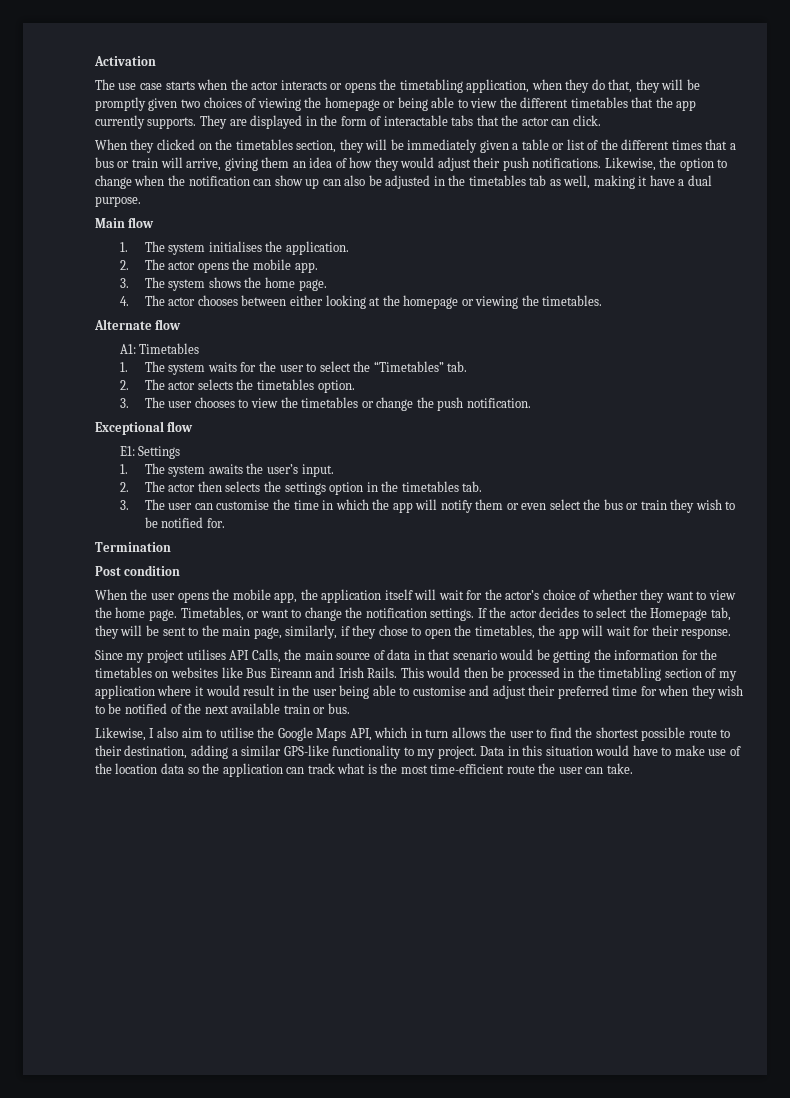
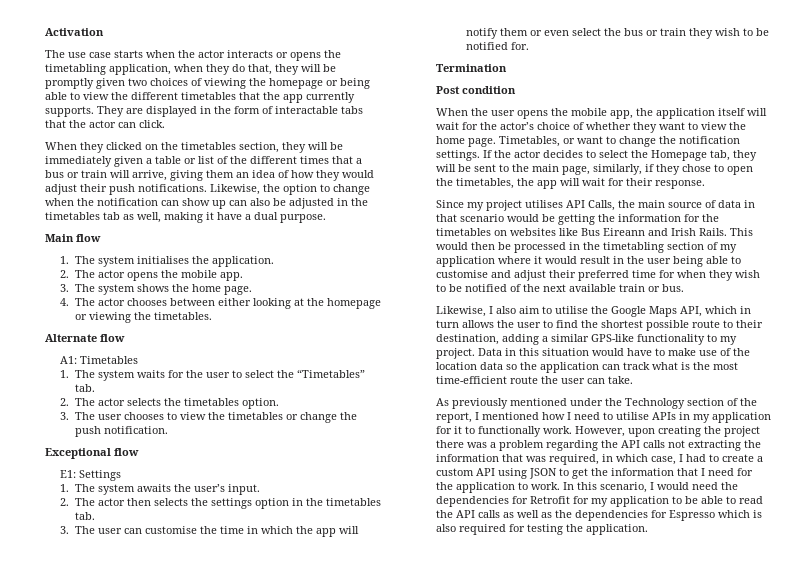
(633, 768) none -> [436,398,758,409] [436,412,772,423] [436,426,761,437] [436,440,762,451] [436,454,764,465] [436,468,754,479] [436,482,739,493] [436,496,764,507] [436,510,763,521] [436,524,649,535] // As previously mentioned under the Technology section of the report, I mentioned how I need to utilise APIs in my application for it to functionally work. However, upon creating the project there was a problem regarding the API calls not extracting the information that was required, in which case, I had to create a custom API using JSON to get the information that I need for the application to work. In this scenario, I would need the dependencies for Retrofit for my application to be able to read the API calls as well as the dependencies for Espresso which is also required for testing the application.

